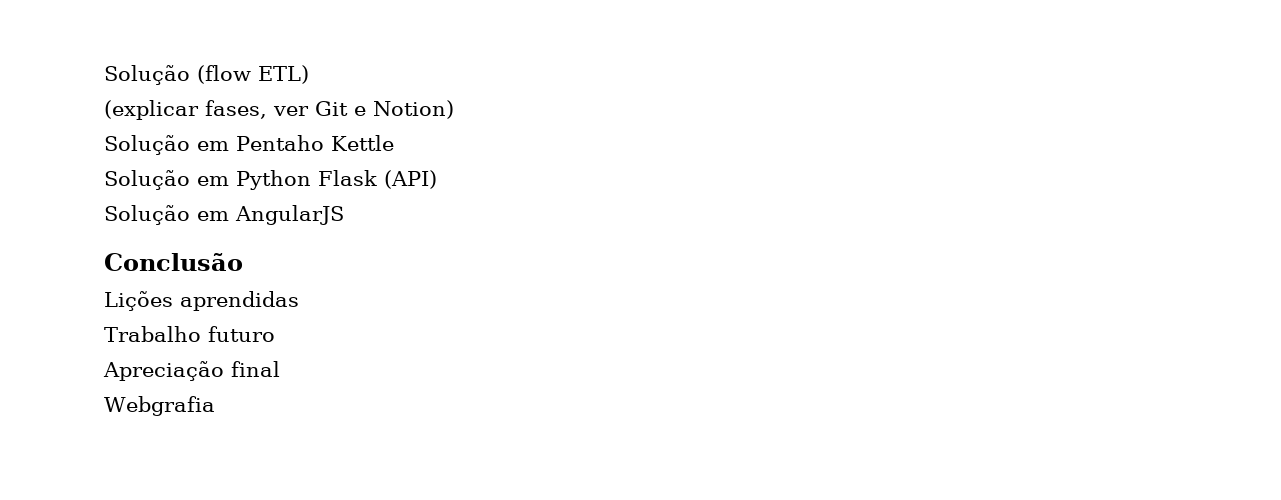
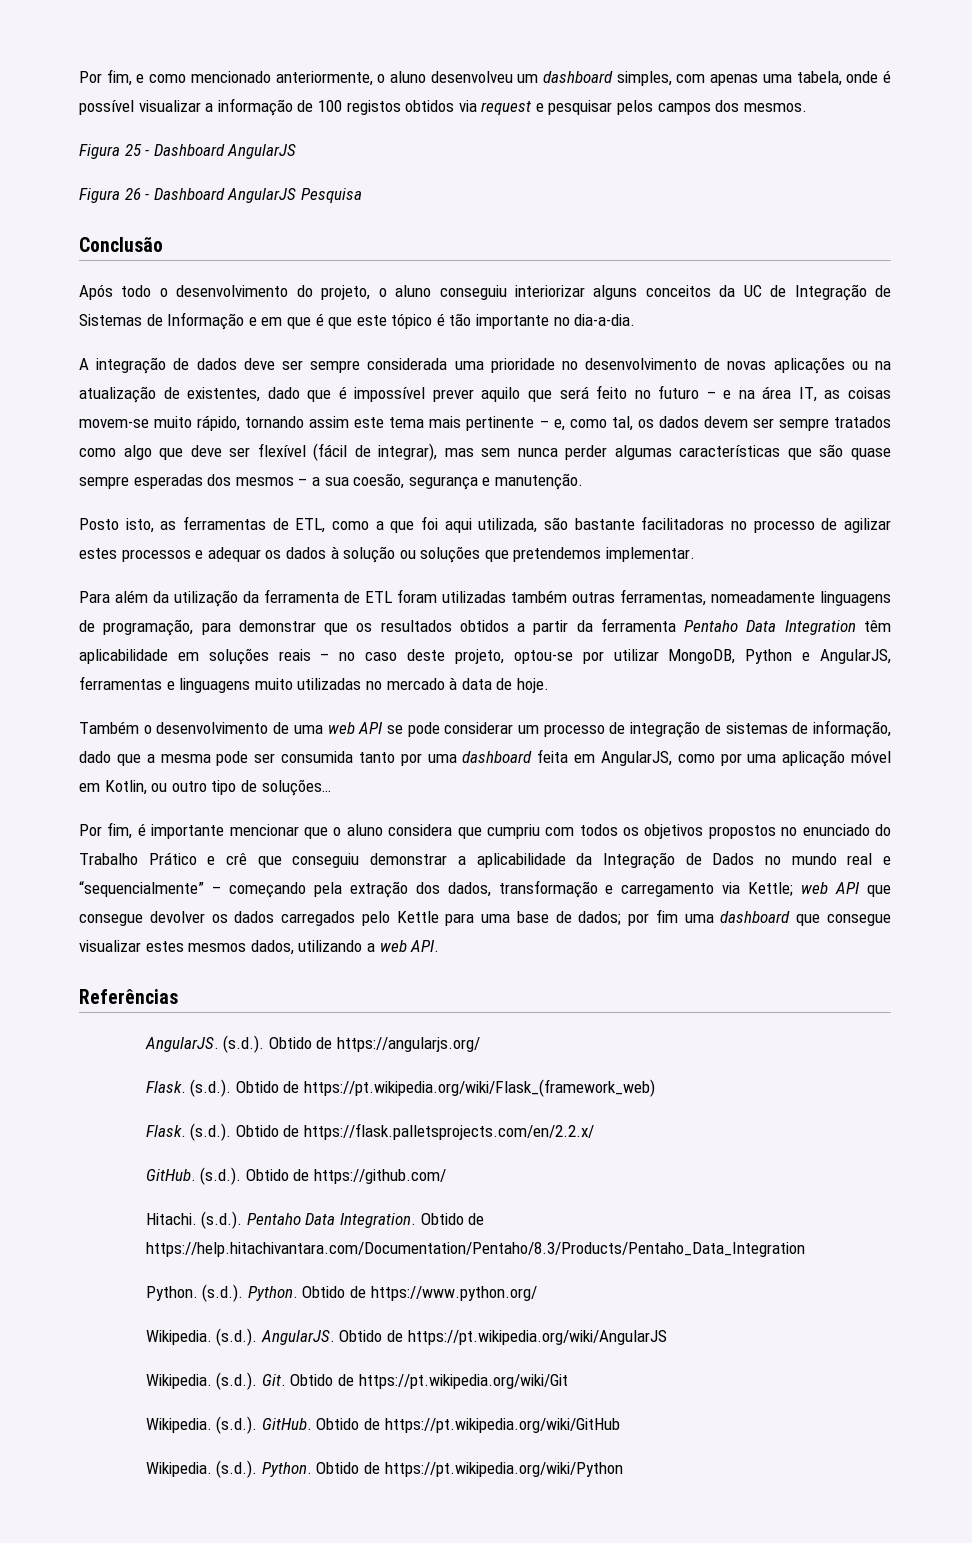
[104,65,309,85] [104,100,454,120] [104,135,394,155] [104,170,437,190] [104,205,344,225] Solução (flow ETL) // (explicar fases, ver Git e Notion) // Solução em Pentaho Kettle // Solução em Python Flask (API) // Solução em AngularJS -> [79,69,892,86] [79,98,807,116] [79,144,297,159] [79,188,362,203] Por fim, e como mencionado anteriormente, o aluno desenvolveu um dashboard simples, com apenas uma tabela, onde é possível visualizar a informação de 100 registos obtidos via request e pesquisar pelos campos dos mesmos. // Figura 25 - Dashboard AngularJS // Figura 26 - Dashboard AngularJS Pesquisa
[104,291,299,311] [104,326,275,342] [103,361,280,381] [104,396,215,416] Lições aprendidas // Trabalho futuro // Apreciação final // Webgrafia -> [79,284,891,301] [79,312,636,330] [79,357,891,374] [79,385,891,403] [79,415,891,431] [79,443,891,461] [79,473,583,490] [79,516,891,533] [79,546,696,563] [79,589,891,607] [79,618,891,636] [79,648,892,665] [79,676,549,693] [79,720,892,738] [79,749,892,767] [79,779,331,796] [79,822,892,839] [79,852,891,869] [79,880,892,898] [79,909,891,926] [79,940,440,955] [79,989,178,1004] [144,1035,480,1053] [145,1079,655,1097] [145,1123,594,1141] [145,1167,446,1185] [145,1211,485,1229] [145,1242,805,1257] [145,1284,537,1302] [145,1328,667,1346] [145,1372,568,1390] [145,1416,620,1434] [145,1460,623,1478] Após todo o desenvolvimento do projeto, o aluno conseguiu interiorizar alguns conceitos da UC de Integração de Sistemas de Informação e em que é que este tópico é tão importante no dia-a-dia. // A integração de dados deve ser sempre considerada uma prioridade no desenvolvimento de novas aplicações ou na atualização de existentes, dado que é impossível prever aquilo que será feito no futuro – e na área IT, as coisas movem-se muito rápido, tornando assim este tema mais pertinente – e, como tal, os dados devem ser sempre tratados como algo que deve ser flexível (fácil de integrar), mas sem nunca perder algumas características que são quase sempre esperadas dos mesmos – a sua coesão, segurança e manutenção. // Posto isto, as ferramentas de ETL, como a que foi aqui utilizada, são bastante facilitadoras no processo de agilizar estes processos e adequar os dados à solução ou soluções que pretendemos implementar. // Para além da utilização da ferramenta de ETL foram utilizadas também outras ferramentas, nomeadamente linguagens de programação, para demonstrar que os resultados obtidos a partir da ferramenta Pentaho Data Integration têm aplicabilidade em soluções reais – no caso deste projeto, optou-se por utilizar MongoDB, Python e AngularJS, ferramentas e linguagens muito utilizadas no mercado à data de hoje. // Também o desenvolvimento de uma web API se pode considerar um processo de integração de sistemas de informação, dado que a mesma pode ser consumida tanto por uma dashboard feita em AngularJS, como por uma aplicação móvel em Kotlin, ou outro tipo de soluções… // Por fim, é importante mencionar que o aluno considera que cumpriu com todos os objetivos propostos no enunciado do Trabalho Prático e crê que conseguiu demonstrar a aplicabilidade da Integração de Dados no mundo real e “sequencialmente” – começando pela extração dos dados, transformação e carregamento via Kettle; web API que consegue devolver os dados carregados pelo Kettle para uma base de dados; por fim uma dashboard que consegue visualizar estes mesmos dados, utilizando a web API. // Referências // AngularJS. (s.d.). Obtido de https://angularjs.org/ // Flask. (s.d.). Obtido de https://pt.wikipedia.org/wiki/Flask_(framework_web) // Flask. (s.d.). Obtido de https://flask.palletsprojects.com/en/2.2.x/ // GitHub. (s.d.). Obtido de https://github.com/ // Hitachi. (s.d.). Pentaho Data Integration. Obtido de https://help.hitachivantara.com/Documentation/Pentaho/8.3/Products/Pentaho_Data_Integration // Python. (s.d.). Python. Obtido de https://www.python.org/ // Wikipedia. (s.d.). AngularJS. Obtido de https://pt.wikipedia.org/wiki/AngularJS // Wikipedia. (s.d.). Git. Obtido de https://pt.wikipedia.org/wiki/Git // Wikipedia. (s.d.). GitHub. Obtido de https://pt.wikipedia.org/wiki/GitHub // Wikipedia. (s.d.). Python. Obtido de https://pt.wikipedia.org/wiki/Python

